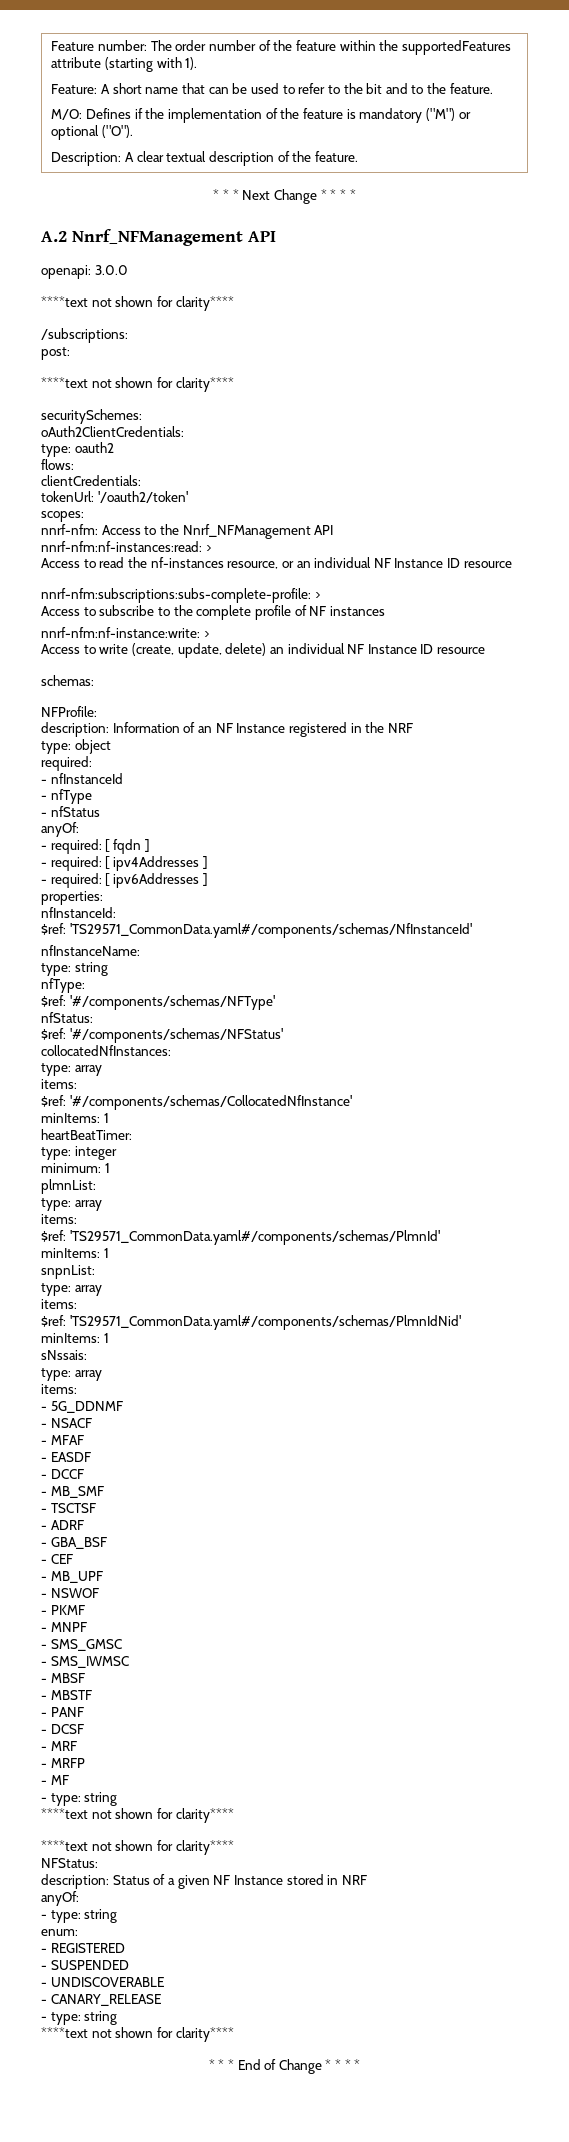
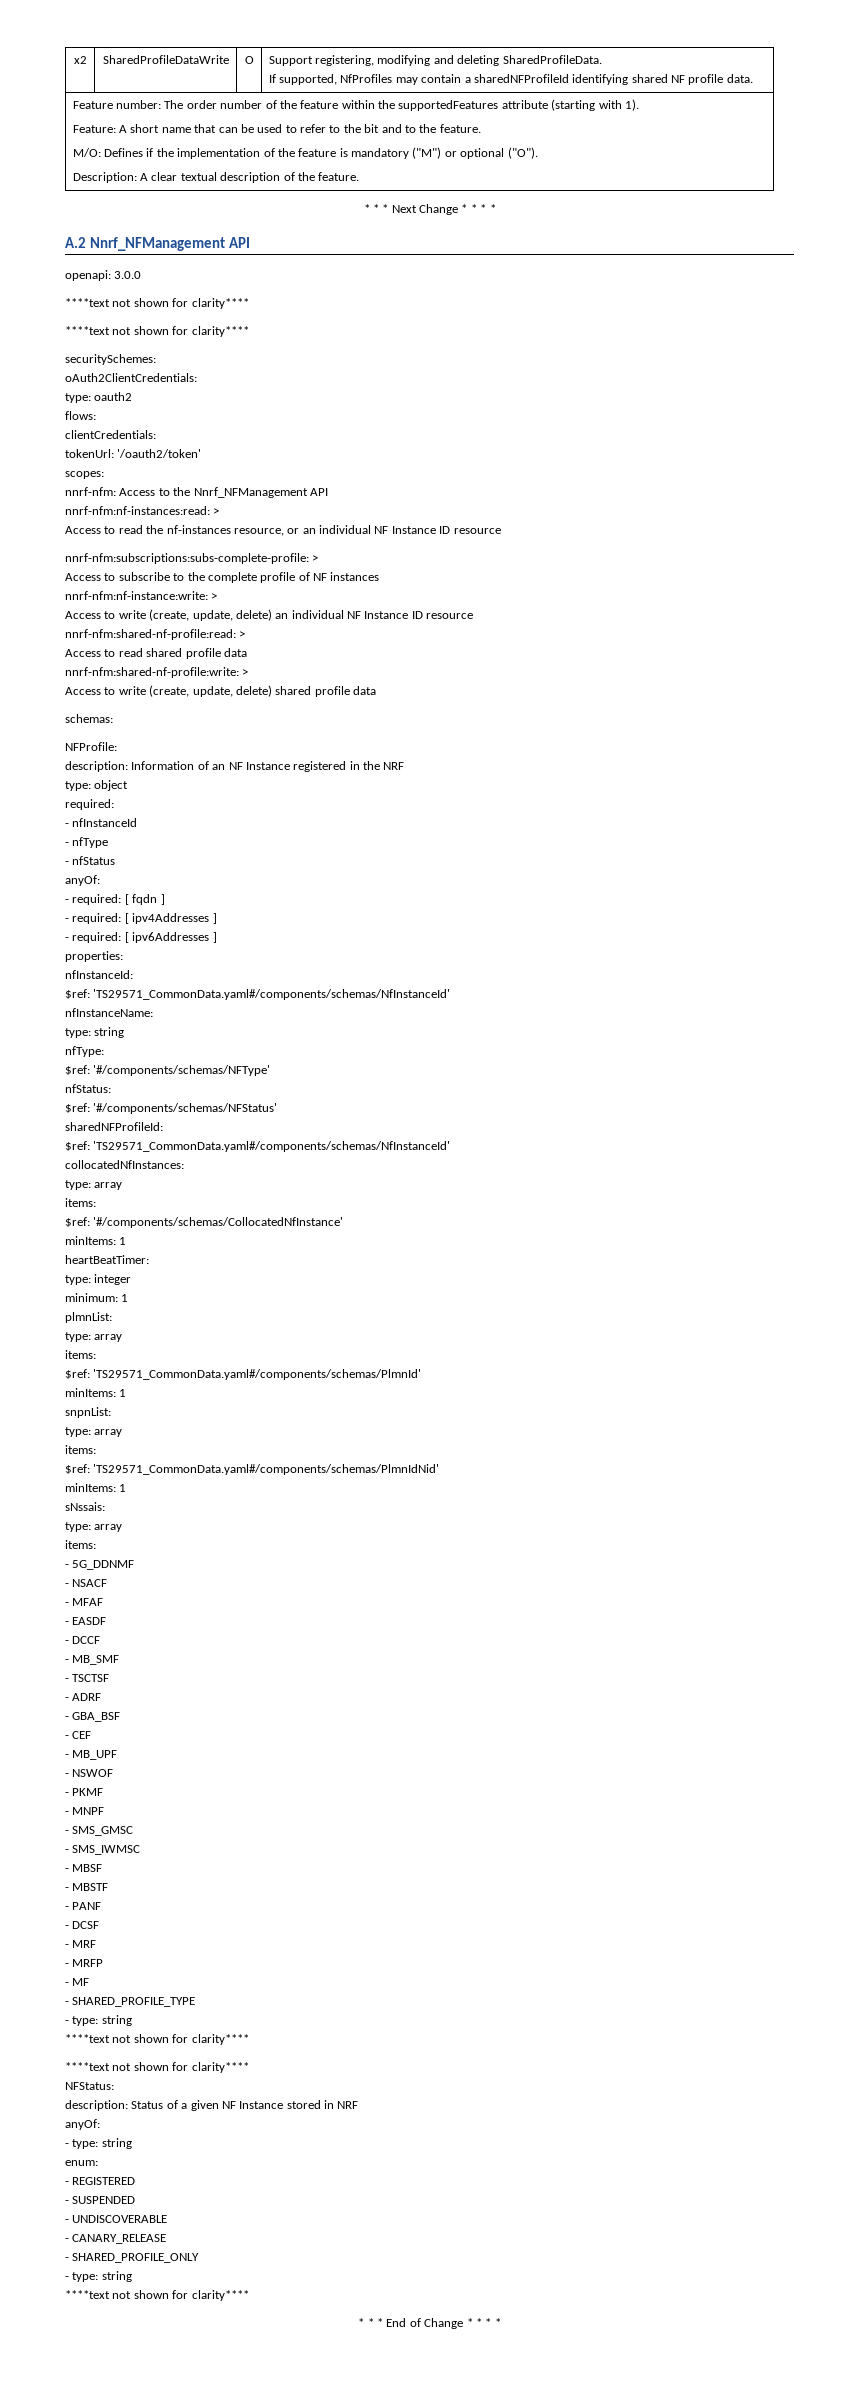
(51, 46) none -> [73,56,87,64] [102,55,229,64] [244,56,254,64] [268,55,602,66] [268,74,753,85] x2 | SharedProfileDataWrite | O | Support registering, modifying and deleting SharedProfileData. // If supported, NfProfiles may contain a sharedNFProfileId identifying shared NF profile data. //
[41,328,128,343] [41,347,70,360] // /subscriptions: // post: -> (249, 303) none
(486, 650) none -> [65,629,246,640] [65,648,247,659] [65,667,249,678] [65,685,376,697] // nnrf-nfm:shared-nf-profile:read: > // Access to read shared profile data // nnrf-nfm:shared-nf-profile:write: > // Access to write (create, update, delete) shared profile data
(283, 1035) none -> [65,1122,163,1131] [65,1141,451,1152] // sharedNFProfileId: // $ref: 'TS29571_CommonData.yaml#/components/schemas/NfInstanceId'
(69, 1780) none -> [65,1997,196,2007] // - SHARED_PROFILE_TYPE
(161, 2000) none -> [65,2253,200,2263] // - SHARED_PROFILE_ONLY

